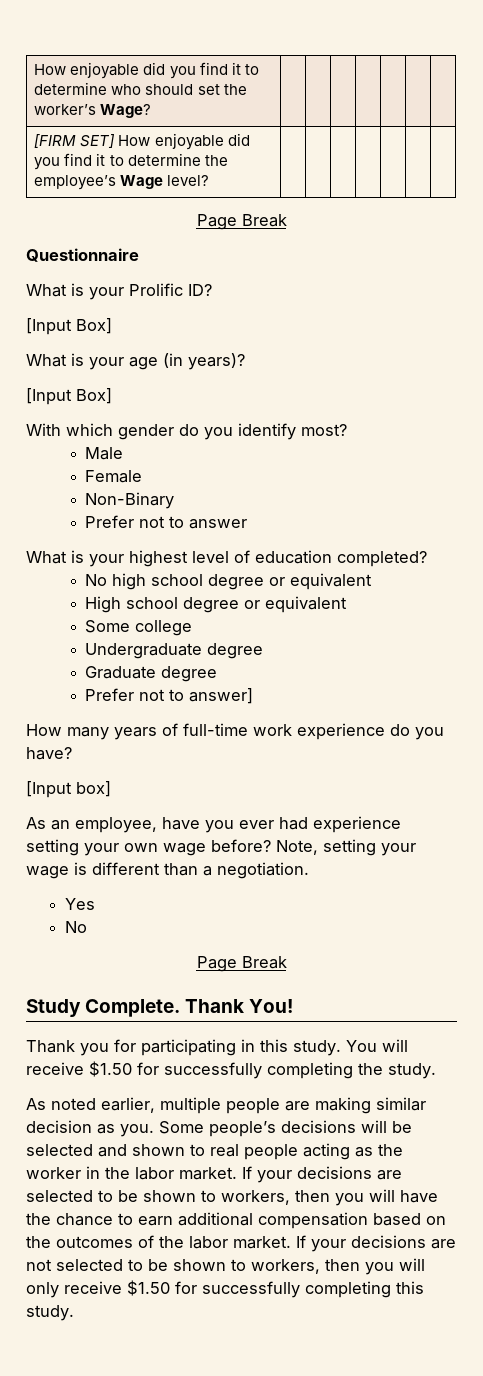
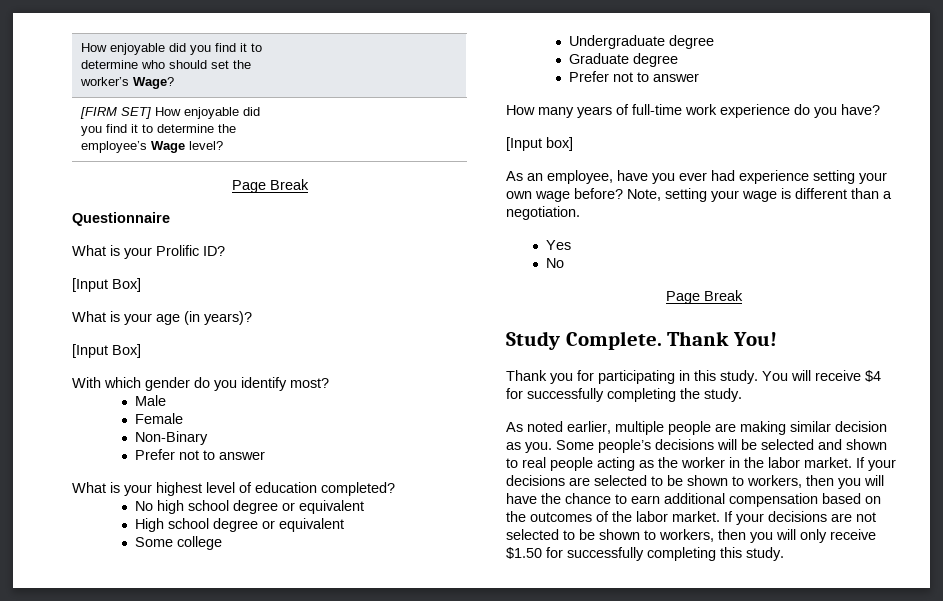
[189,688,254,704] answer] -> [653,73,700,82] answer
[89,1061,132,1077] $1.50 -> [865,370,881,382] $4

